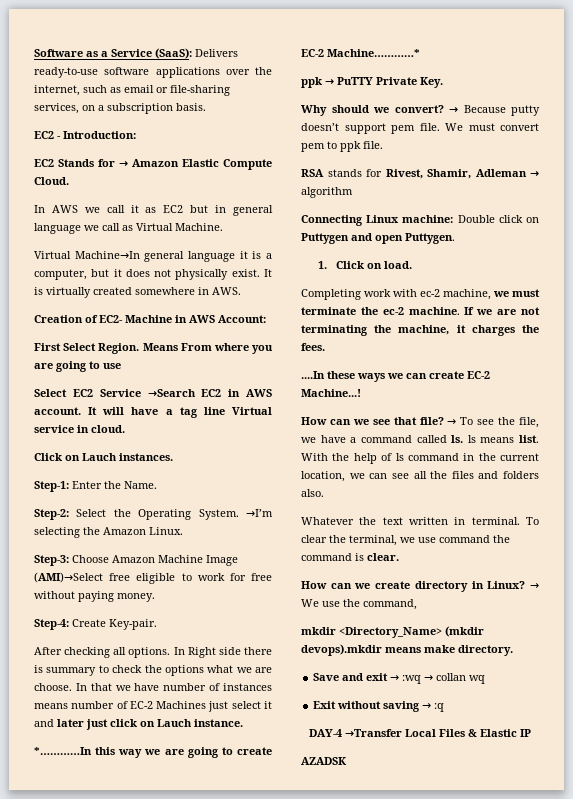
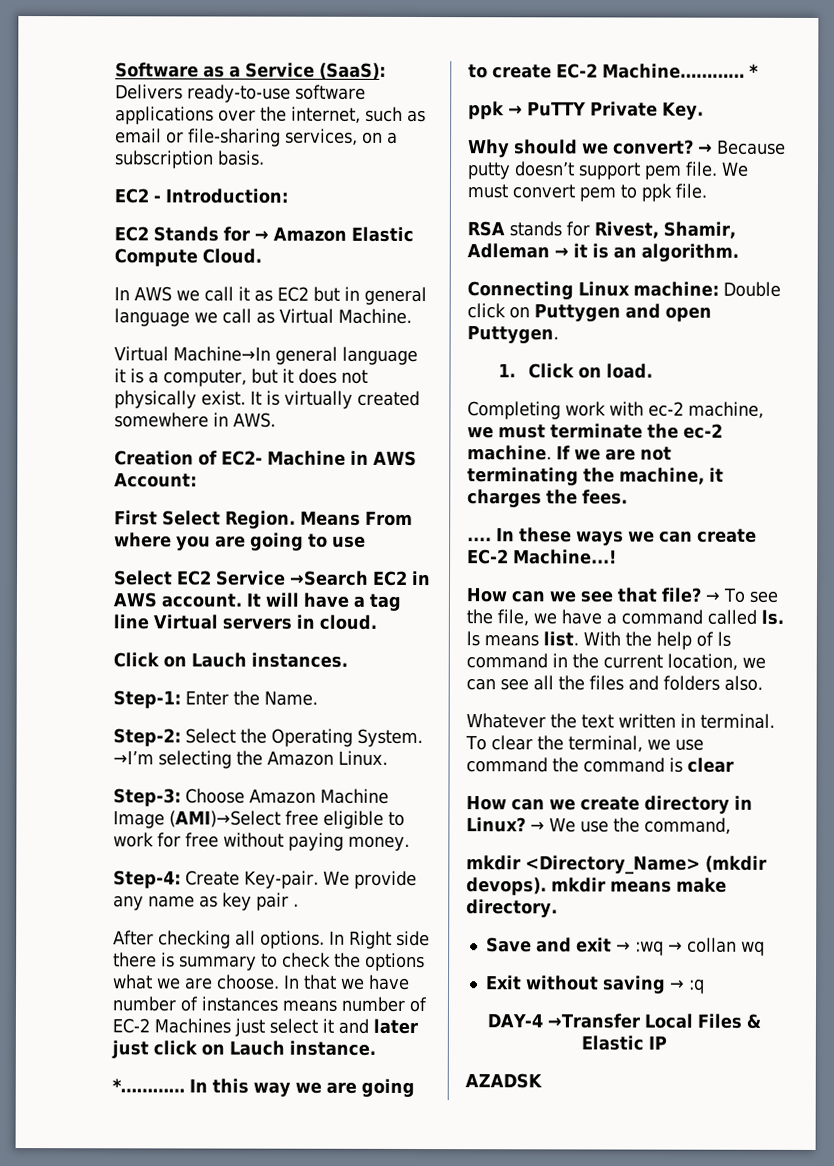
[34,425,74,433] service -> [222,617,292,630] servers
(157, 624) none -> [322,870,417,889] [113,892,299,911] We provide any name as key pair .
[34,747,92,755] *…………In -> [112,1078,208,1093] *………… In
[327,49,420,57] Machine…………* -> [602,63,759,79] Machine………… *
[301,187,353,198] algorithm -> [573,243,739,262] it is an algorithm.
[301,371,325,379] ....In -> [467,527,515,542] .... In
[367,553,399,561] clear. -> [687,757,734,773] clear
[301,644,382,656] devops).mkdir -> [466,877,606,896] devops). mkdir

